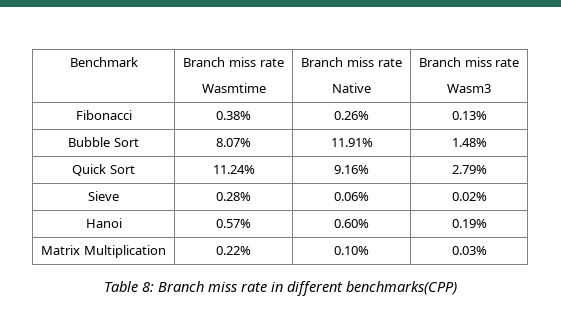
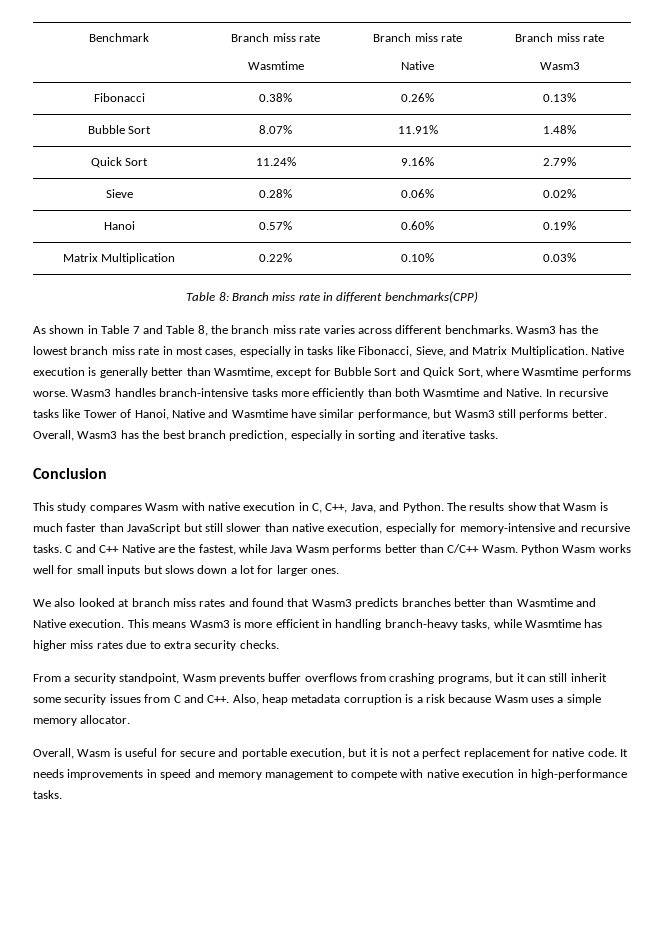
(457, 288) none -> [33,325,598,336] [33,346,624,357] [33,367,631,378] [33,388,608,399] [33,409,607,420] [33,430,498,441] [33,468,107,479] [33,502,608,513] [33,523,631,534] [33,544,631,555] [33,565,340,576] [33,598,596,609] [33,619,603,630] [33,640,279,651] [33,673,607,684] [33,694,601,705] [33,715,131,726] [33,748,629,759] [33,769,627,780] [33,790,62,799] // As shown in Table 7 and Table 8, the branch miss rate varies across different benchmarks. Wasm3 has the lowest branch miss rate in most cases, especially in tasks like Fibonacci, Sieve, and Matrix Multiplication. Native execution is generally better than Wasmtime, except for Bubble Sort and Quick Sort, where Wasmtime performs worse. Wasm3 handles branch-intensive tasks more efficiently than both Wasmtime and Native. In recursive tasks like Tower of Hanoi, Native and Wasmtime have similar performance, but Wasm3 still performs better. Overall, Wasm3 has the best branch prediction, especially in sorting and iterative tasks. // Conclusion // This study compares Wasm with native execution in C, C++, Java, and Python. The results show that Wasm is much faster than JavaScript but still slower than native execution, especially for memory-intensive and recursive tasks. C and C++ Native are the fastest, while Java Wasm performs better than C/C++ Wasm. Python Wasm works well for small inputs but slows down a lot for larger ones. // We also looked at branch miss rates and found that Wasm3 predicts branches better than Wasmtime and Native execution. This means Wasm3 is more efficient in handling branch-heavy tasks, while Wasmtime has higher miss rates due to extra security checks. // From a security standpoint, Wasm prevents buffer overflows from crashing programs, but it can still inherit some security issues from C and C++. Also, heap metadata corruption is a risk because Wasm uses a simple memory allocator. // Overall, Wasm is useful for secure and portable execution, but it is not a perfect replacement for native code. It needs improvements in speed and memory management to compete with native execution in high-performance tasks.

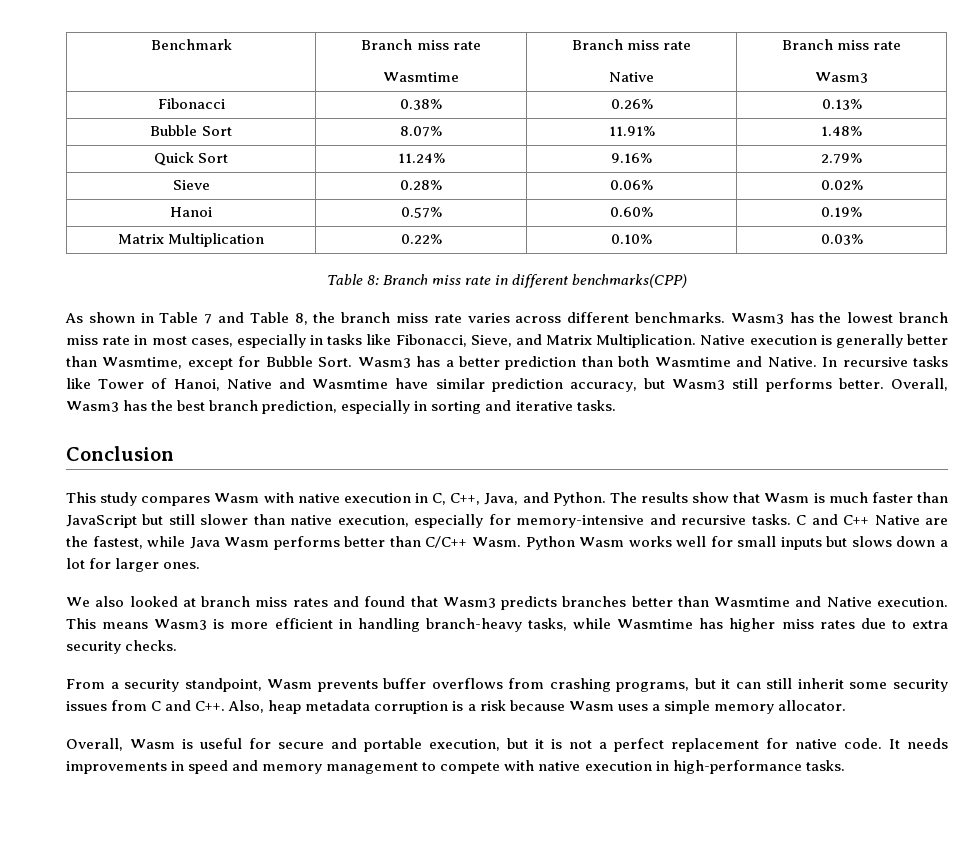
[374,367,631,378] [33,388,365,399] Sort and Quick Sort, where Wasmtime performs worse. Wasm3 handles branch-intensive tasks more efficiently -> [318,356,577,370] Sort. Wasm3 has a better prediction
[357,409,430,420] performance, -> [491,378,637,392] prediction accuracy,

